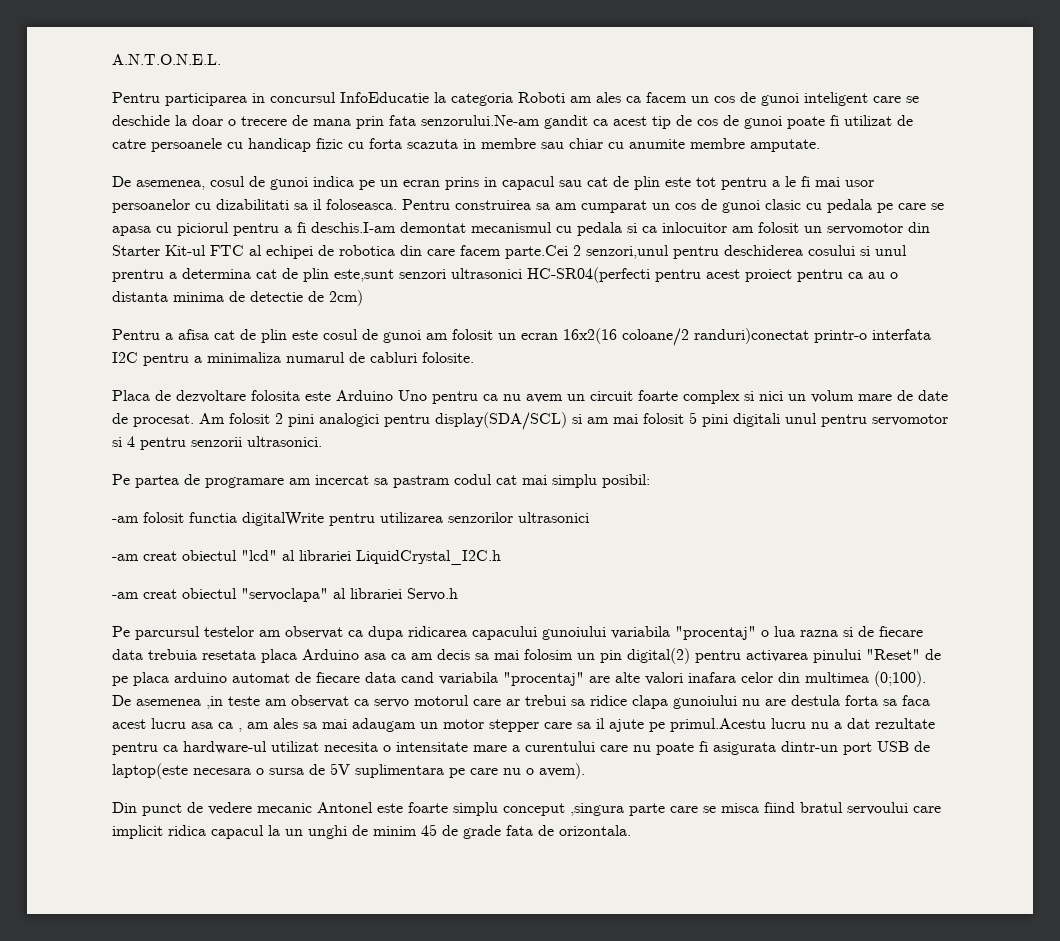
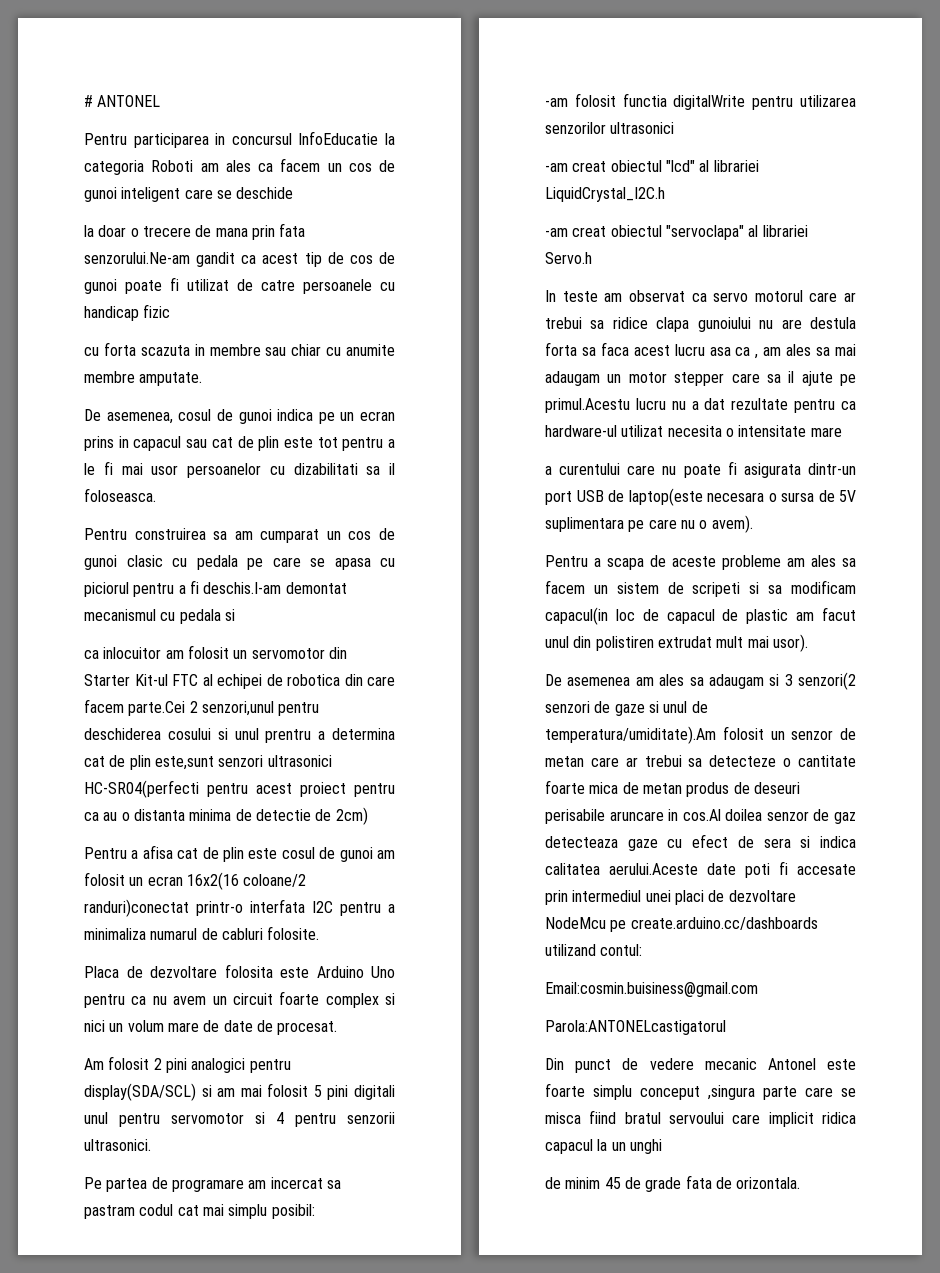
[112,54,221,65] A.N.T.O.N.E.L. -> [84,95,161,107] # ANTONEL
(170, 120) none -> (294, 193) //
(343, 143) none -> (171, 311) //
(397, 204) none -> (156, 495) //
(637, 228) none -> (235, 615) //
(194, 420) none -> (338, 1028) //
[112,626,923,640] [112,648,941,664] [112,671,926,687] [112,695,223,709] Pe parcursul testelor am observat ca dupa ridicarea capacului gunoiului variabila "procentaj" o lua razna si de fiecare data trebuia resetata placa Arduino asa ca am decis sa mai folosim un pin digital(2) pentru activarea pinului "Reset" de pe placa arduino automat de fiecare data cand variabila "procentaj" are alte valori inafara celor din multimea (0;100). De asemenea ,in -> [545,290,556,302] In
(507, 748) none -> (842, 432) //
(585, 771) none -> [545,555,856,570] [545,580,856,597] [545,607,856,625] [545,634,808,652] [545,672,856,690] [545,701,708,716] [545,726,856,744] [545,755,856,767] [545,780,800,797] [545,809,856,824] [545,834,856,851] [545,861,856,878] [545,890,796,905] [545,917,818,932] [545,944,643,956] [545,982,758,997] [545,1020,726,1035] // Pentru a scapa de aceste probleme am ales sa facem un sistem de scripeti si sa modificam capacul(in loc de capacul de plastic am facut unul din polistiren extrudat mult mai usor). // De asemenea am ales sa adaugam si 3 senzori(2 senzori de gaze si unul de temperatura/umiditate).Am folosit un senzor de metan care ar trebui sa detecteze o cantitate foarte mica de metan produs de deseuri perisabile aruncare in cos.Al doilea senzor de gaz detecteaza gaze cu efect de sera si indica calitatea aerului.Aceste date poti fi accesate prin intermediul unei placi de dezvoltare NodeMcu pe create.arduino.cc/dashboards utilizand contul: // Email:cosmin.buisiness@gmail.com // Parola:ANTONELcastigatorul
(347, 832) none -> (662, 1146) //

